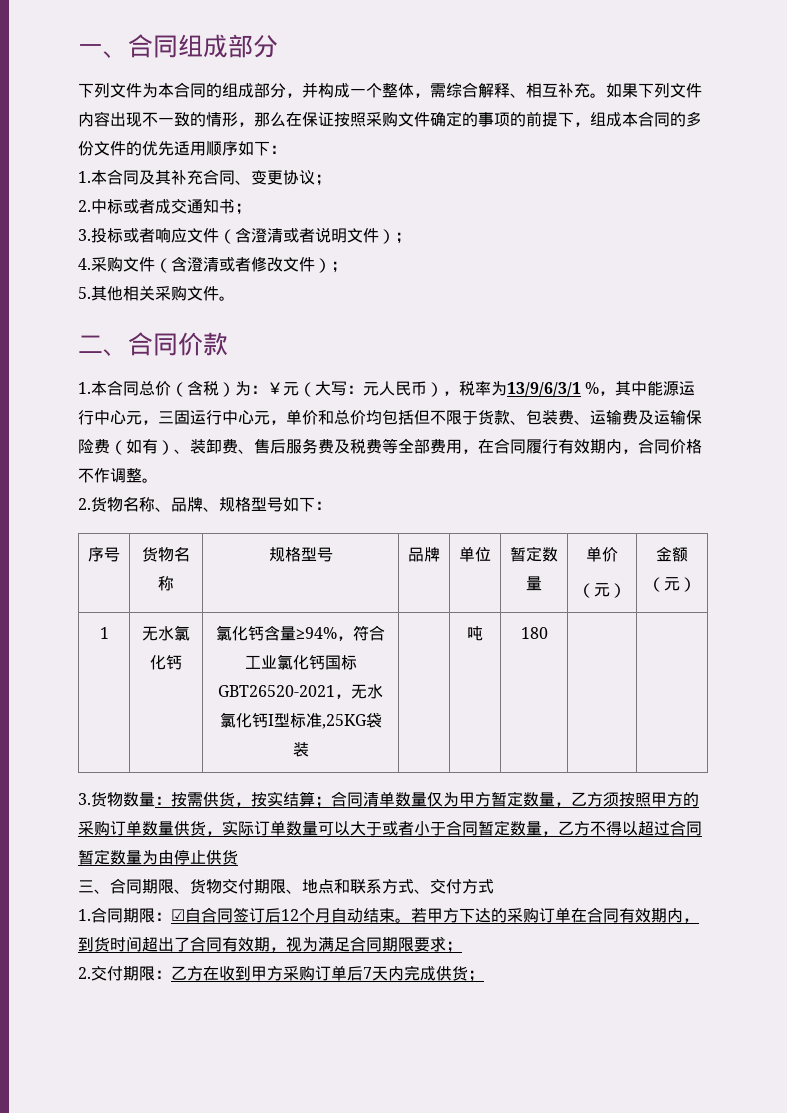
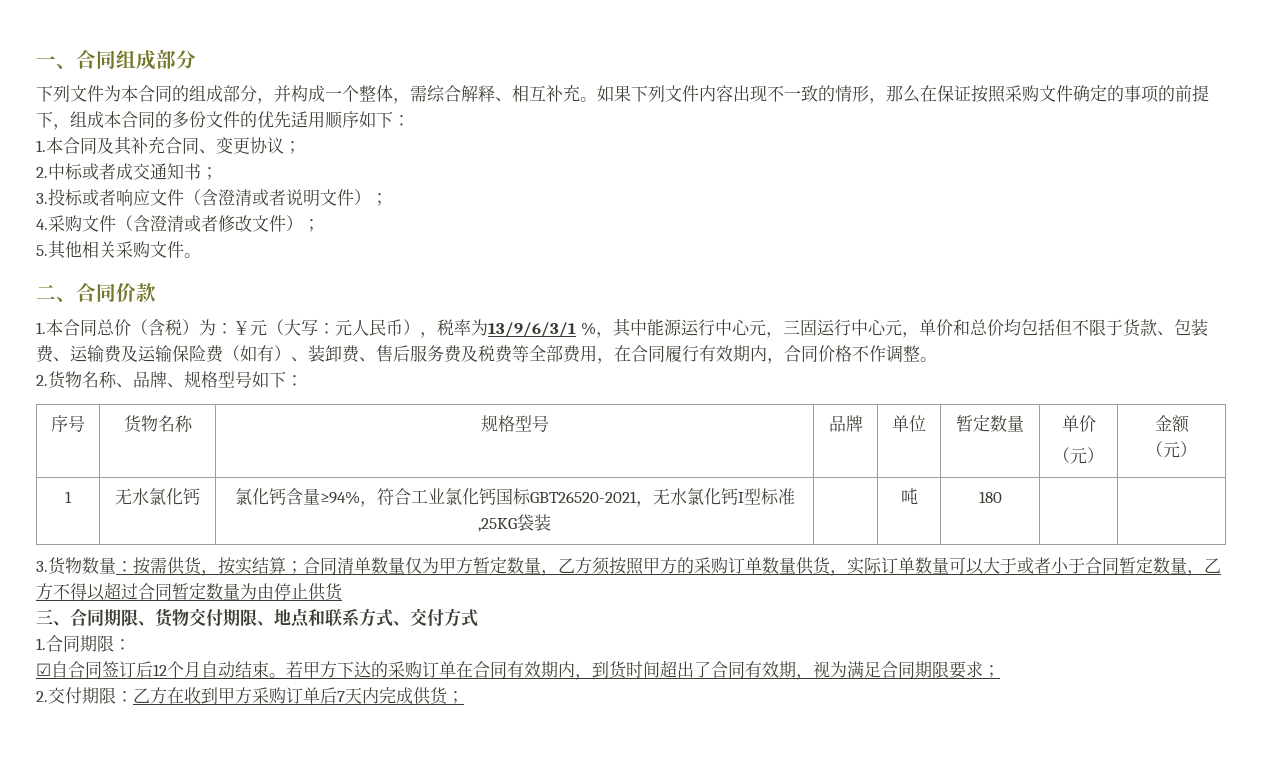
(171, 916) none -> (131, 644) //

